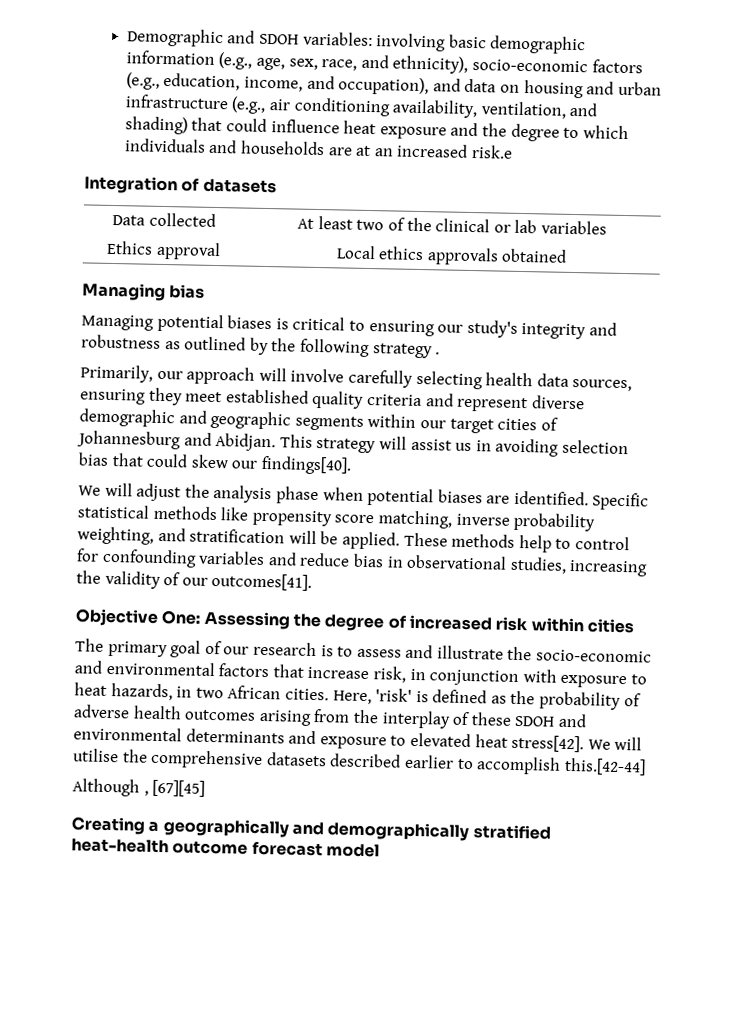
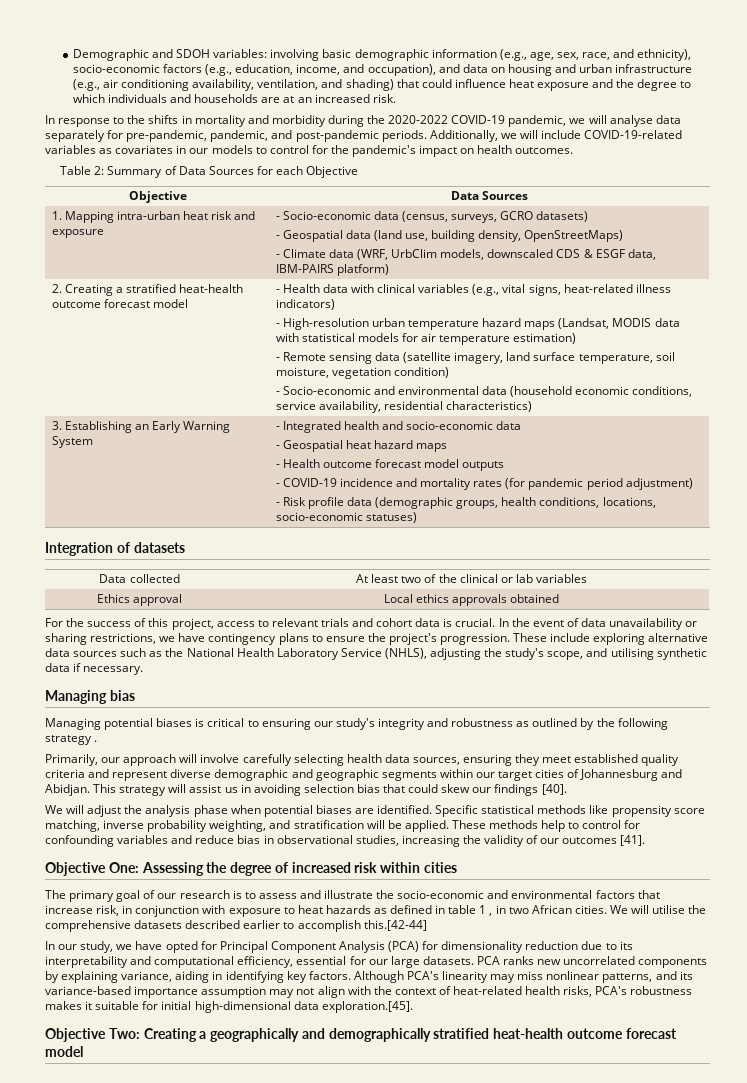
[471,144,514,159] risk.e -> [372,94,396,103] [45,115,681,127] [45,130,683,142] [45,145,574,157] [60,166,359,178] [128,191,187,203] [450,191,529,200] [51,211,256,223] [51,229,104,238] [275,211,589,223] [275,230,624,242] [275,249,656,260] [275,264,389,276] [51,284,244,296] [51,299,188,308] [275,284,671,296] [275,299,335,310] [275,318,680,330] [275,333,577,345] [275,352,675,364] [275,367,449,379] [275,386,693,397] [275,401,533,413] [51,421,231,433] [51,436,93,448] [275,421,522,433] [275,440,448,452] [275,459,505,471] [275,478,693,490] [275,497,656,509] [275,512,417,523] risk. // In response to the shifts in mortality and morbidity during the 2020-2022 COVID-19 pandemic, we will analyse data separately for pre-pandemic, pandemic, and post-pandemic periods. Additionally, we will include COVID-19-related variables as covariates in our models to control for the pandemic's impact on health outcomes. // Table 2: Summary of Data Sources for each Objective // Objective | Data Sources // 1. Mapping intra-urban heat risk and exposure | - Socio-economic data (census, surveys, GCRO datasets) // - Geospatial data (land use, building density, OpenStreetMaps) // - Climate data (WRF, UrbClim models, downscaled CDS & ESGF data, IBM-PAIRS platform) // 2. Creating a stratified heat-health outcome forecast model | - Health data with clinical variables (e.g., vital signs, heat-related illness indicators) // - High-resolution urban temperature hazard maps (Landsat, MODIS data with statistical models for air temperature estimation) // - Remote sensing data (satellite imagery, land surface temperature, soil moisture, vegetation condition) // - Socio-economic and environmental data (household economic conditions, service availability, residential characteristics) // 3. Establishing an Early Warning System | - Integrated health and socio-economic data // - Geospatial heat hazard maps // - Health outcome forecast model outputs // - COVID-19 incidence and mortality rates (for pandemic period adjustment) // - Risk profile data (demographic groups, health conditions, locations, socio-economic statuses)
(568, 255) none -> [45,618,698,630] [45,633,709,645] [45,648,707,660] [45,663,144,675] // For the success of this project, access to relevant trials and cohort data is crucial. In the event of data unavailability or sharing restrictions, we have contingency plans to ensure the project's progression. These include exploring alternative data sources such as the National Health Laboratory Service (NHLS), adjusting the study's scope, and utilising synthetic data if necessary.
[260,455,352,475] findings[40]. -> [494,784,567,796] findings [40].
[211,572,313,591] outcomes[41]. -> [562,835,646,846] outcomes [41].
[110,683,641,711] [73,704,587,729] [73,726,585,753] hazards, in two African cities. Here, 'risk' is defined as the probability of adverse health outcomes arising from the interplay of these SDOH and environmental determinants and exposure to elevated heat stress[42]. -> [325,905,607,916] hazards as defined in table 1 , in two African cities.
[72,778,206,797] Although , [67][45] // -> [45,941,633,953] [45,956,708,968] [45,971,693,983] [45,986,693,998] [45,1001,413,1013] [45,1028,140,1042] In our study, we have opted for Principal Component Analysis (PCA) for dimensionality reduction due to its interpretability and computational efficiency, essential for our large datasets. PCA ranks new uncorrelated components by explaining variance, aiding in identifying key factors. Although PCA's linearity may miss nonlinear patterns, and its variance-based importance assumption may not align with the context of heat-related health risks, PCA's robustness makes it suitable for initial high-dimensional data exploration.[45]. // Objective Two:

